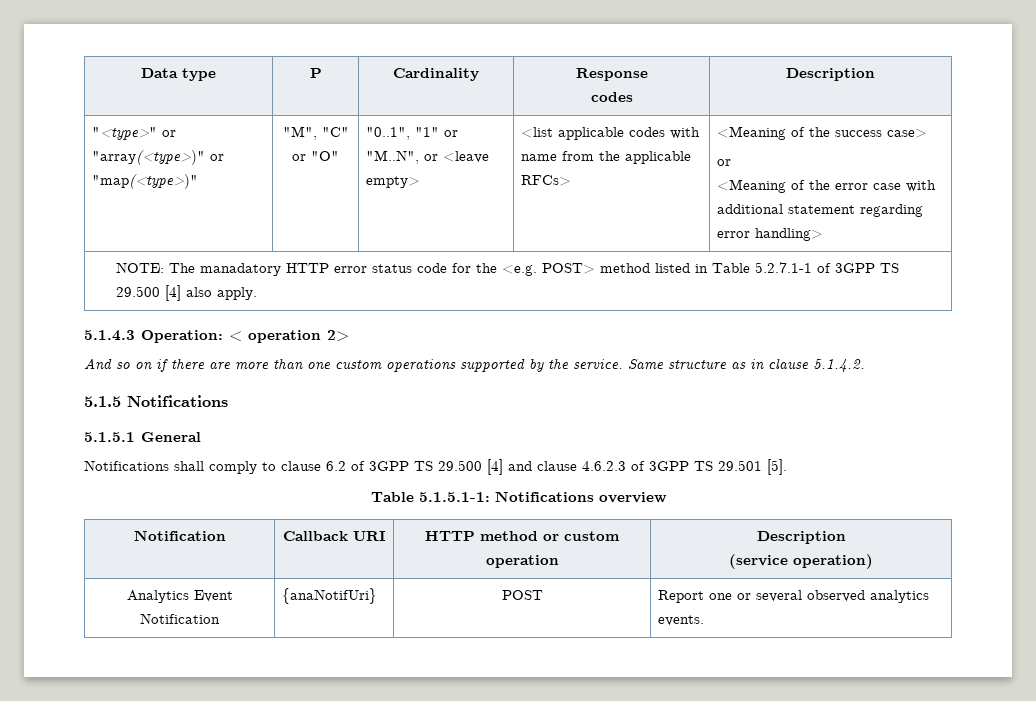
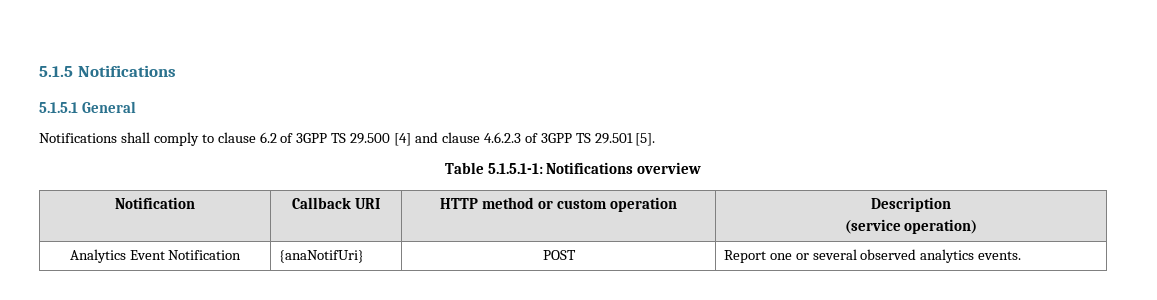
[141,68,216,81] [309,68,322,78] [393,68,479,81] [575,68,648,81] [590,92,633,102] [786,68,875,81] [91,127,176,140] [91,150,224,165] [91,174,198,189] [282,126,349,140] [292,151,339,161] [365,127,458,140] [365,150,489,164] [365,176,420,188] [520,127,700,140] [520,151,691,164] [520,175,571,186] [716,126,927,140] [716,159,731,166] [716,179,936,193] [716,204,923,217] [716,228,823,241] [115,262,899,276] [115,285,257,301] [84,330,349,343] [84,358,865,372] Data type | P | Cardinality | Response // codes | Description // "<type>" or "array(<type>)" or "map(<type>)" | "M", "C" or "O" | "0..1", "1" or "M..N", or <leave empty> | <list applicable codes with name from the applicable RFCs> | <Meaning of the success case> // or // <Meaning of the error case with additional statement regarding error handling> // NOTE: The manadatory HTTP error status code for the <e.g. POST> method listed in Table 5.2.7.1-1 of 3GPP TS 29.500 [4] also apply. // 5.1.4.3 Operation: < operation 2> // And so on if there are more than one custom operations supported by the service. Same structure as in clause 5.1.4.2. // -> (39, 71) none

